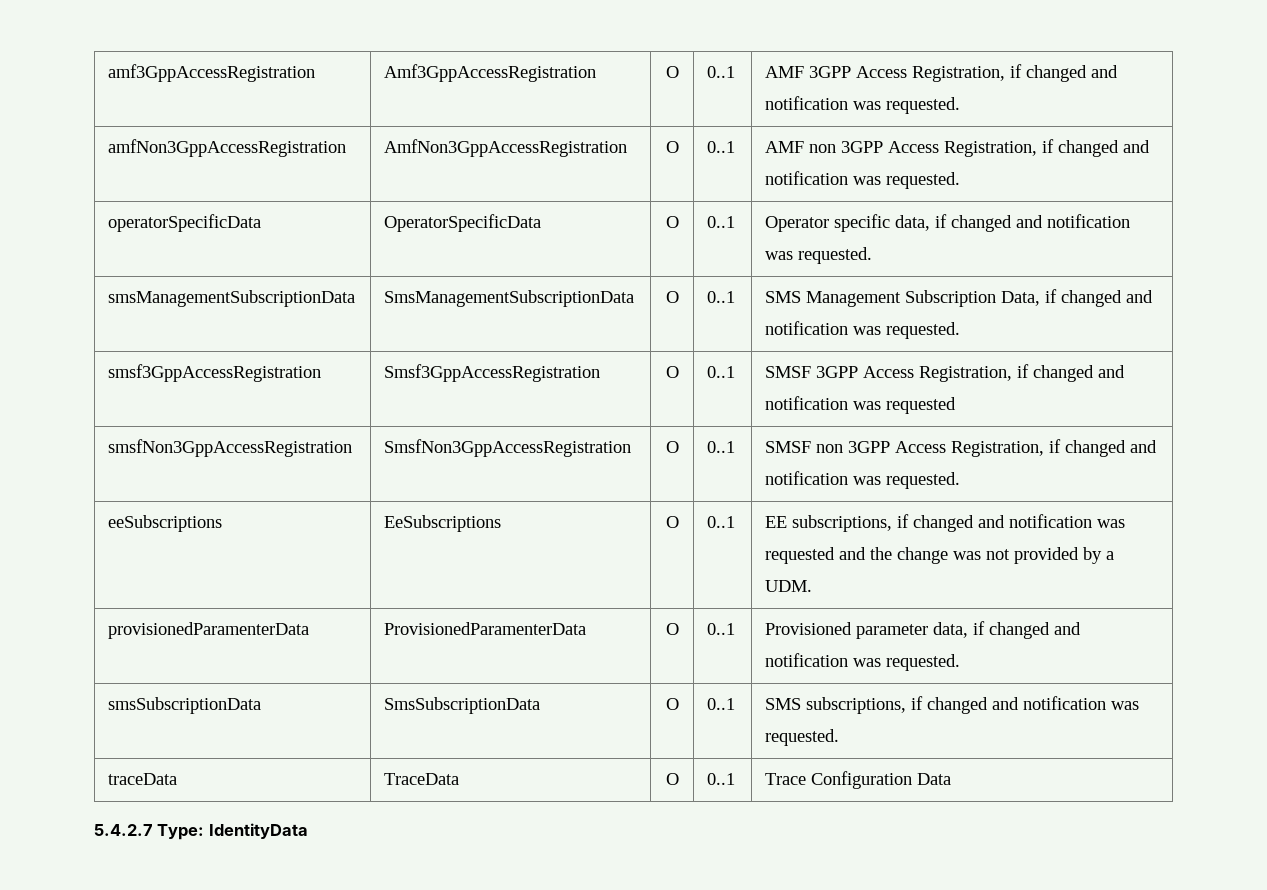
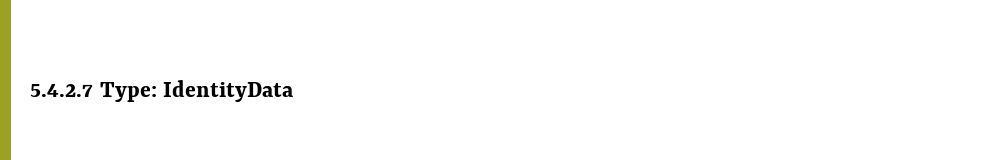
[108,64,316,82] [384,64,597,82] [665,66,679,78] [707,66,736,78] [765,64,1119,82] [765,96,961,114] [108,139,347,157] [384,139,628,157] [665,141,679,153] [707,141,736,153] [765,139,1151,157] [765,171,961,189] [108,214,262,232] [384,214,542,232] [665,216,679,228] [707,216,736,228] [765,214,1131,232] [765,247,873,264] [108,290,356,307] [384,290,635,307] [665,291,679,303] [707,291,736,303] [765,289,1154,307] [765,321,961,339] [108,364,322,382] [384,364,601,382] [665,366,679,378] [707,366,736,378] [765,364,1126,382] [765,396,957,414] [108,439,353,457] [384,439,632,457] [665,441,679,453] [707,441,736,453] [765,439,1158,457] [765,471,961,489] [108,515,223,532] [384,515,502,532] [665,516,679,528] [707,516,736,528] [765,514,1126,532] [765,547,1115,564] [765,580,813,592] [108,622,310,639] [384,622,587,635] [665,623,679,635] [707,623,736,635] [765,621,1082,639] [765,653,961,671] [108,697,262,714] [384,697,541,714] [665,698,679,710] [707,698,736,710] [765,696,1140,714] [765,729,840,746] [108,773,178,785] [384,773,460,785] [665,773,679,785] [707,773,736,785] [765,771,952,789] amf3GppAccessRegistration | Amf3GppAccessRegistration | O | 0..1 | AMF 3GPP Access Registration, if changed and notification was requested. // amfNon3GppAccessRegistration | AmfNon3GppAccessRegistration | O | 0..1 | AMF non 3GPP Access Registration, if changed and notification was requested. // operatorSpecificData | OperatorSpecificData | O | 0..1 | Operator specific data, if changed and notification was requested. // smsManagementSubscriptionData | SmsManagementSubscriptionData | O | 0..1 | SMS Management Subscription Data, if changed and notification was requested. // smsf3GppAccessRegistration | Smsf3GppAccessRegistration | O | 0..1 | SMSF 3GPP Access Registration, if changed and notification was requested // smsfNon3GppAccessRegistration | SmsfNon3GppAccessRegistration | O | 0..1 | SMSF non 3GPP Access Registration, if changed and notification was requested. // eeSubscriptions | EeSubscriptions | O | 0..1 | EE subscriptions, if changed and notification was requested and the change was not provided by a UDM. // provisionedParamenterData | ProvisionedParamenterData | O | 0..1 | Provisioned parameter data, if changed and notification was requested. // smsSubscriptionData | SmsSubscriptionData | O | 0..1 | SMS subscriptions, if changed and notification was requested. // traceData | TraceData | O | 0..1 | Trace Configuration Data // -> (30, 90) none

